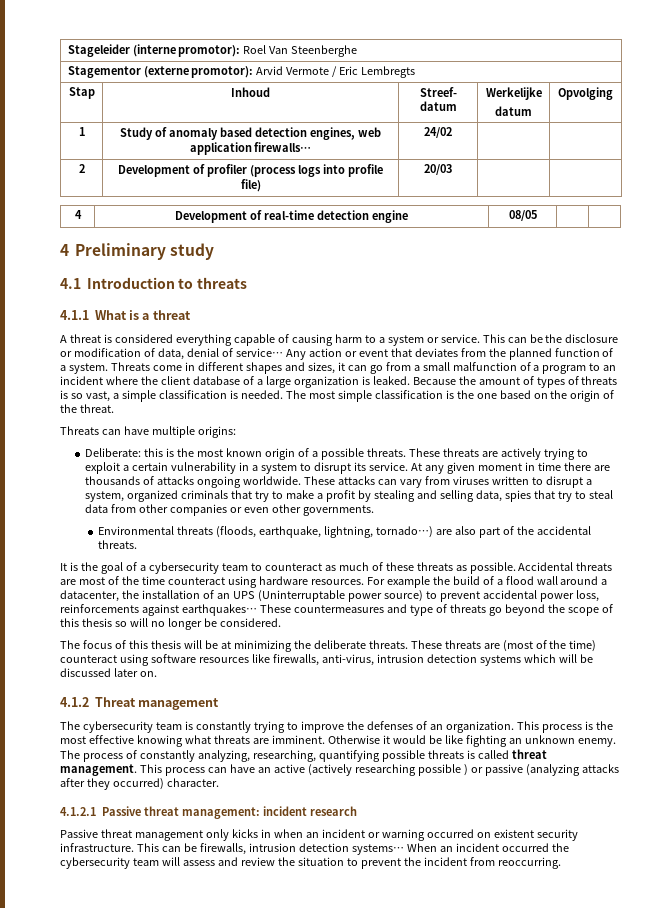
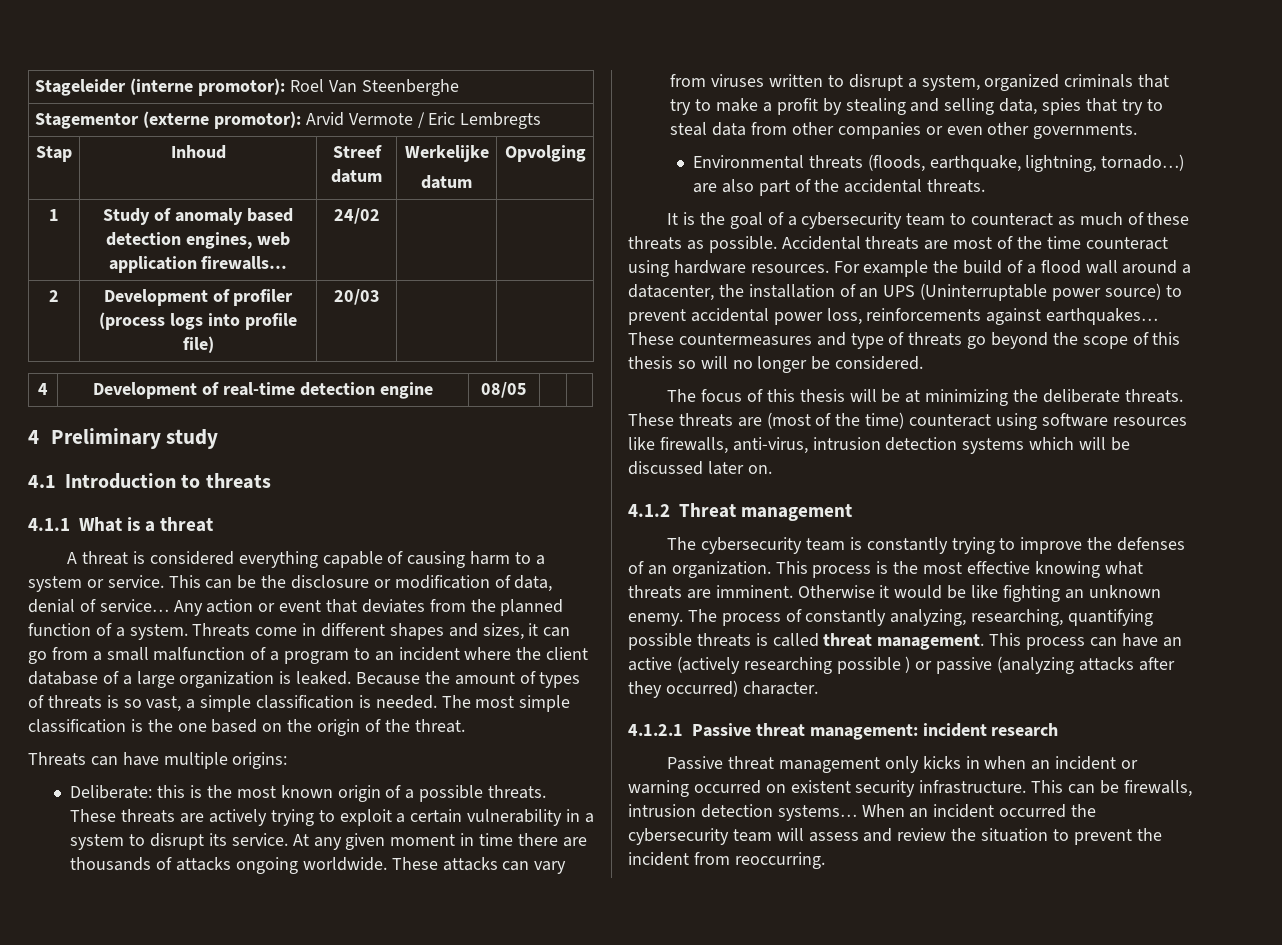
[419,87,457,97] Streef- -> [332,145,382,158] Streef

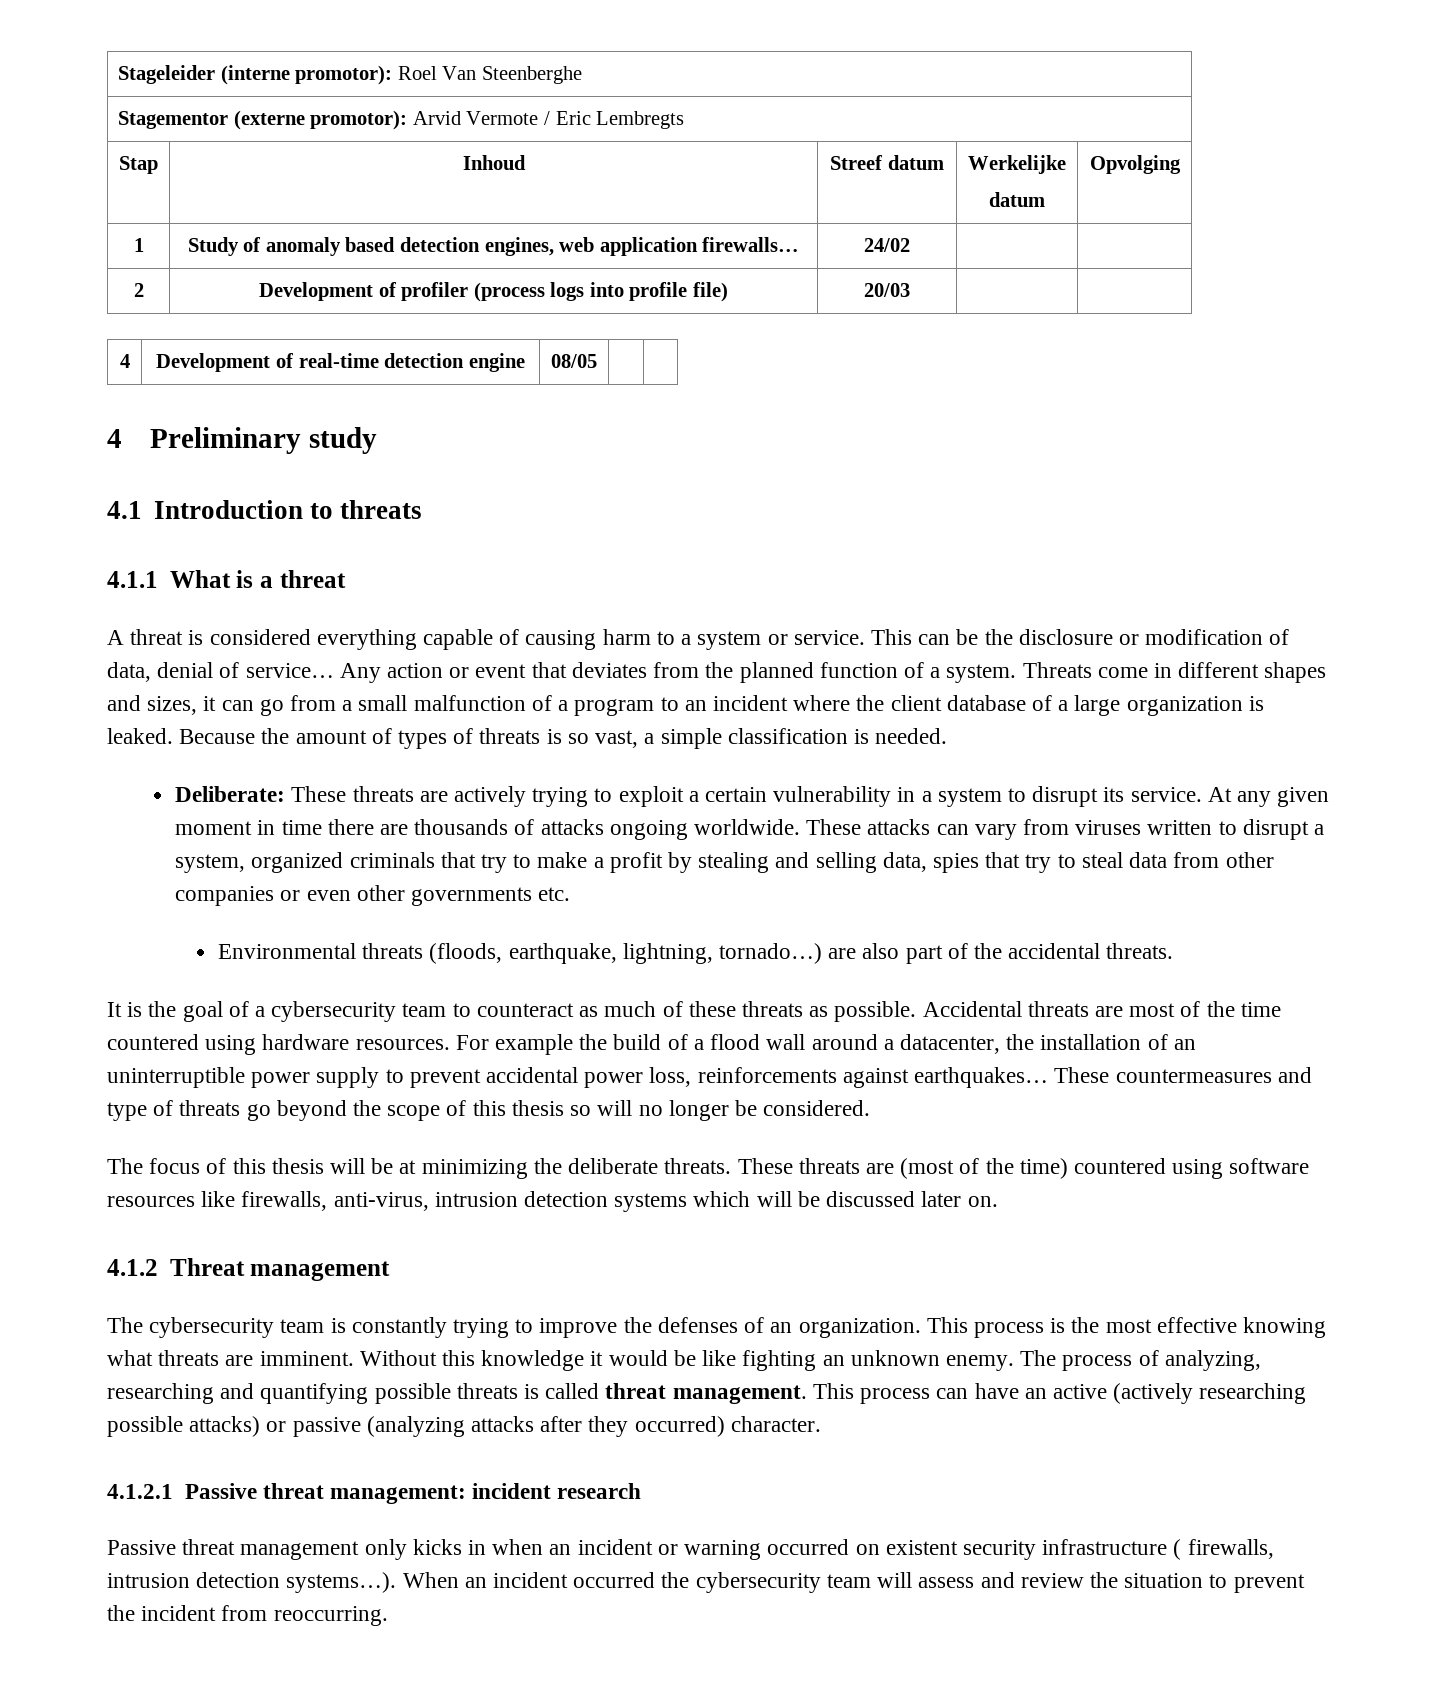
[441,695,571,712] [28,719,465,736] [28,752,288,769] [70,785,547,802] The most simple classification is the one based on the origin of the threat. // Threats can have multiple origins: // Deliberate: this is the most known origin of a possible threats. -> [175,786,286,802] // Deliberate:
[1033,123,1138,139] governments. -> [410,887,571,906] governments etc.
[1085,237,1168,250] counteract -> [107,1034,199,1050] countered
[883,283,1161,301] UPS (Uninterruptable power source) -> [107,1067,380,1088] uninterruptible power supply
[909,414,992,427] counteract -> [1073,1158,1166,1174] countered
[797,585,875,598] Otherwise -> [359,1350,585,1371] Without this knowledge
[805,609,1064,626] constantly analyzing, researching, -> [1164,1350,1261,1371] [107,1383,255,1404] analyzing, researching and
[905,656,911,673] ) -> [189,1416,261,1437] attacks)
[919,780,1119,794] infrastructure. This can be -> [1042,1539,1182,1560] infrastructure (
[777,805,857,821] systems… -> [286,1572,397,1593] systems…).

